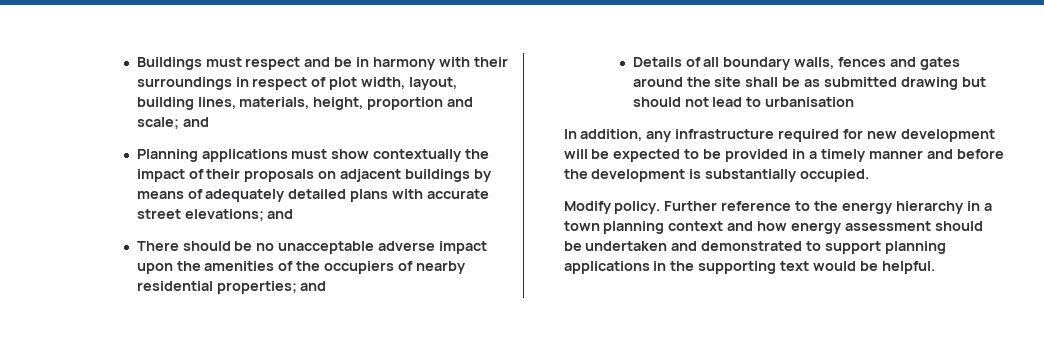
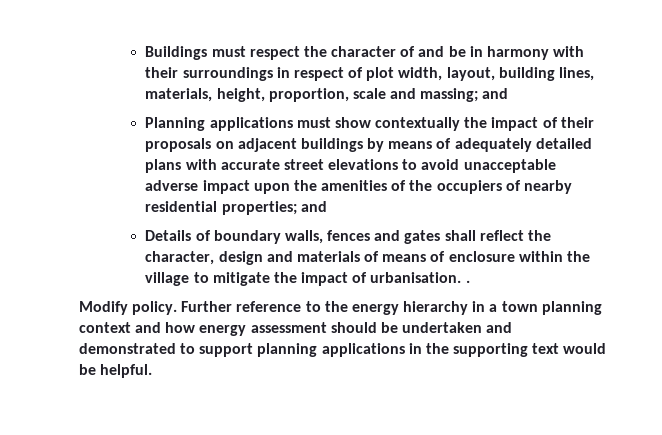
(301, 63) none -> [303,46,416,57] the character of
[367,97,474,110] [136,117,179,129] proportion and scale; -> [268,88,479,102] proportion, scale and massing;
[184,209,294,221] [136,241,275,251] elevations; and // There should be no -> [328,159,460,170] elevations to avoid
[703,57,720,67] all -> (211, 235) none
[632,77,986,90] [632,97,855,107] [563,129,995,142] [563,149,1004,162] [563,169,870,182] around the site shall be as submitted drawing but should not lead to urbanisation // In addition, any infrastructure required for new development will be expected to be provided in a timely manner and before the development is substantially occupied. -> [444,230,552,241] [145,251,591,265] [145,272,470,286] shall reflect the character, design and materials of means of enclosure within the village to mitigate the impact of urbanisation. .

